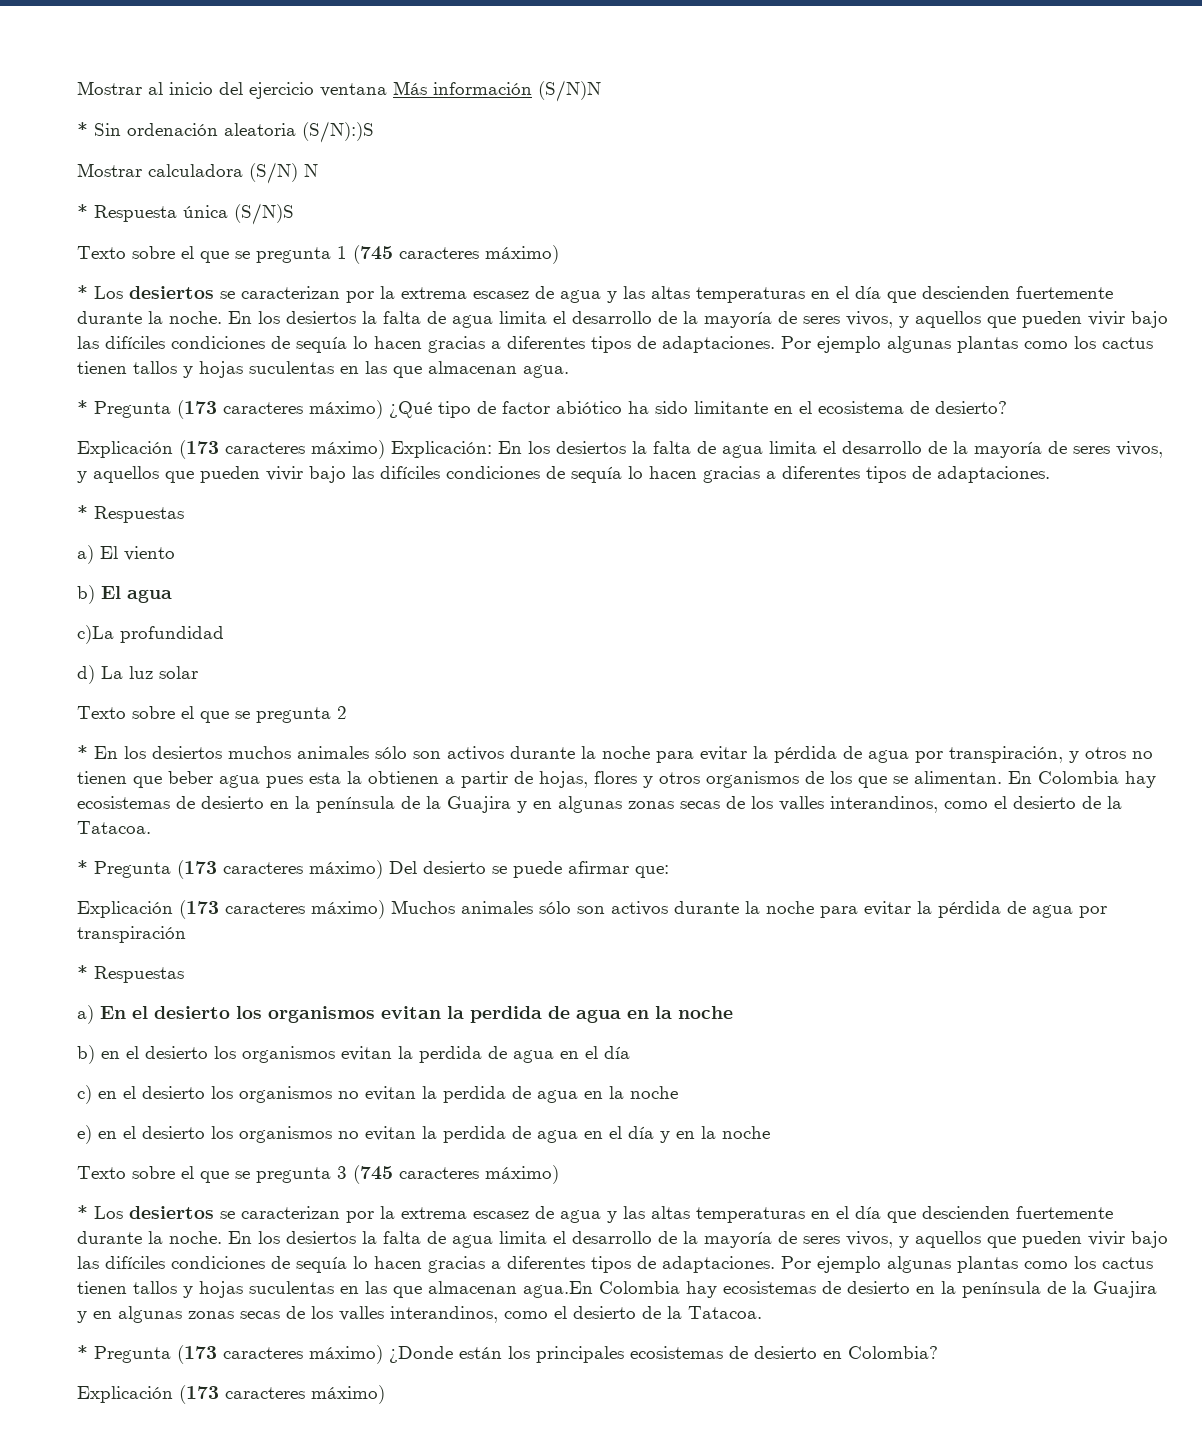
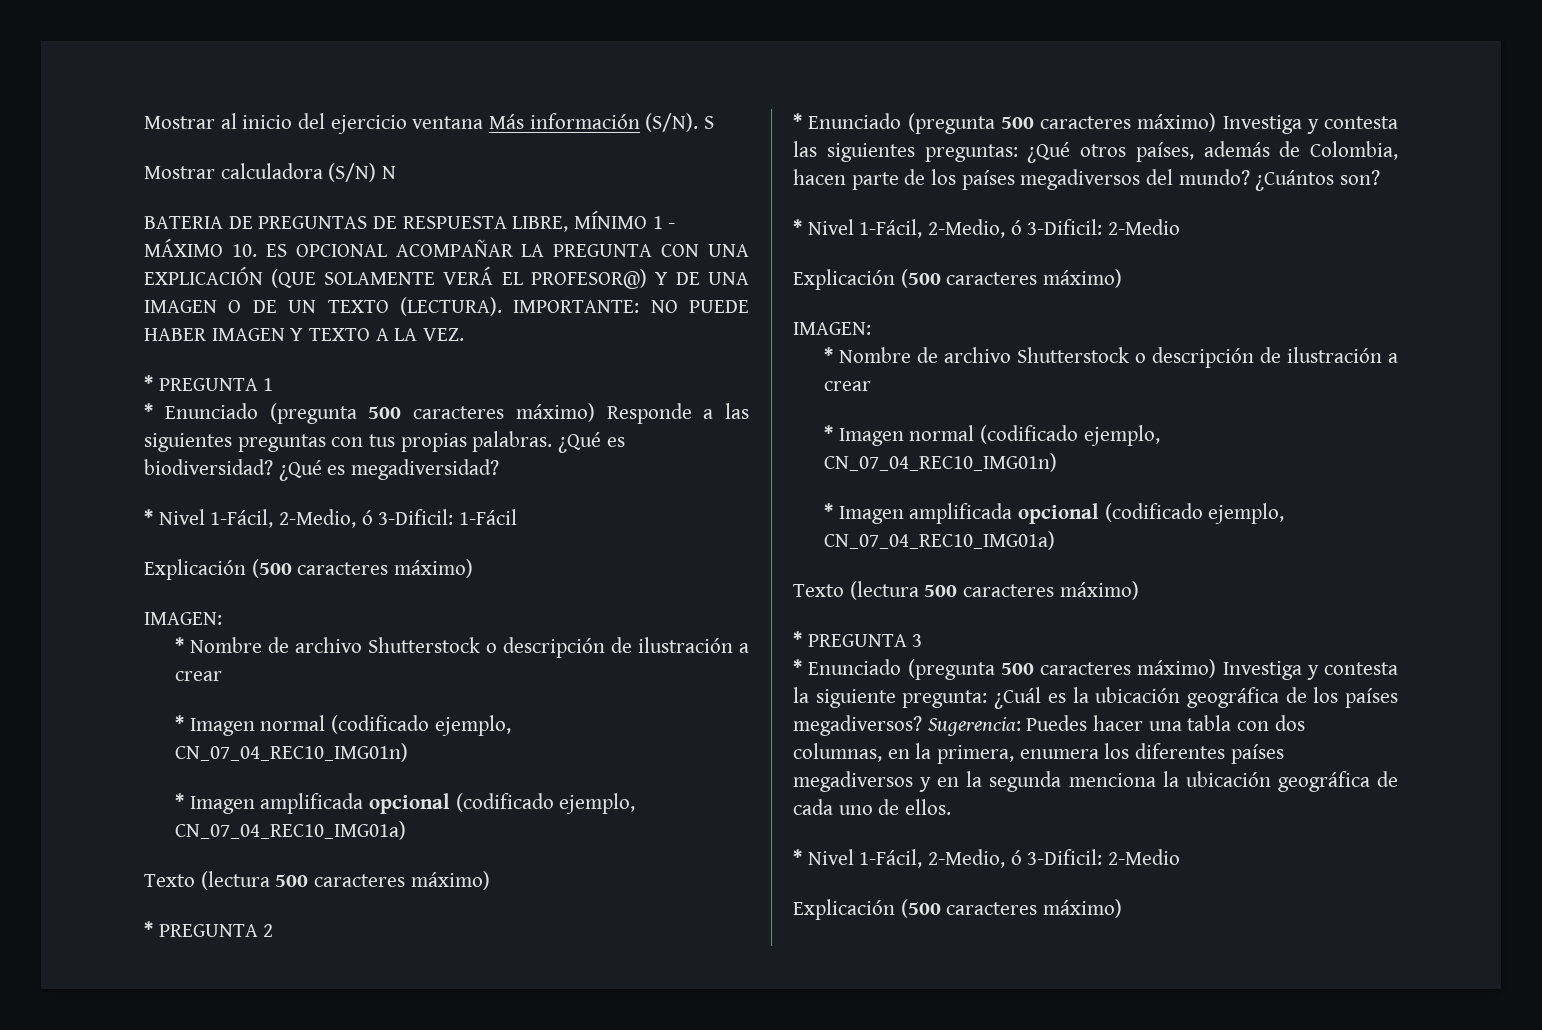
[538,80,601,102] [77,121,374,143] [77,162,318,184] [77,203,294,225] [77,245,559,264] [77,285,1113,303] [77,311,1168,328] [77,336,1153,353] [77,361,569,378] [77,400,1007,419] [77,440,1163,459] [77,466,1050,483] [77,505,184,523] [77,545,175,564] [77,585,172,604] [77,625,224,644] [77,665,198,684] [77,706,347,723] [77,745,1153,763] [77,771,1156,788] [77,796,1122,813] [77,821,151,834] [77,860,669,879] [77,900,1107,919] [77,926,186,943] [77,965,184,983] [77,1005,733,1024] [77,1045,630,1064] [77,1085,678,1104] [77,1125,770,1144] [77,1165,559,1184] [77,1205,1113,1223] [77,1231,1168,1248] [77,1256,1153,1273] [77,1281,1157,1298] [77,1306,762,1323] [77,1345,938,1364] [77,1385,219,1404] (S/N)N // * Sin ordenación aleatoria (S/N):)S // Mostrar calculadora (S/N) N // * Respuesta única (S/N)S // Texto sobre el que se pregunta 1 (745 caracteres máximo) // * Los desiertos se caracterizan por la extrema escasez de agua y las altas temperaturas en el día que descienden fuertemente durante la noche. En los desiertos la falta de agua limita el desarrollo de la mayoría de seres vivos, y aquellos que pueden vivir bajo las difíciles condiciones de sequía lo hacen gracias a diferentes tipos de adaptaciones. Por ejemplo algunas plantas como los cactus tienen tallos y hojas suculentas en las que almacenan agua. // * Pregunta (173 caracteres máximo) ¿Qué tipo de factor abiótico ha sido limitante en el ecosistema de desierto? // Explicación (173 caracteres máximo) Explicación: En los desiertos la falta de agua limita el desarrollo de la mayoría de seres vivos, y aquellos que pueden vivir bajo las difíciles condiciones de sequía lo hacen gracias a diferentes tipos de adaptaciones. // * Respuestas // a) El viento // b) El agua // c)La profundidad // d) La luz solar // Texto sobre el que se pregunta 2 // * En los desiertos muchos animales sólo son activos durante la noche para evitar la pérdida de agua por transpiración, y otros no tienen que beber agua pues esta la obtienen a partir de hojas, flores y otros organismos de los que se alimentan. En Colombia hay ecosistemas de desierto en la península de la Guajira y en algunas zonas secas de los valles interandinos, como el desierto de la Tatacoa. // * Pregunta (173 caracteres máximo) Del desierto se puede afirmar que: // Explicación (173 caracteres máximo) Muchos animales sólo son activos durante la noche para evitar la pérdida de agua por transpiración // * Respuestas // a) En el desierto los organismos evitan la perdida de agua en la noche // b) en el desierto los organismos evitan la perdida de agua en el día // c) en el desierto los organismos no evitan la perdida de agua en la noche // e) en el desierto los organismos no evitan la perdida de agua en el día y en la noche // Texto sobre el que se pregunta 3 (745 caracteres máximo) // * Los desiertos se caracterizan por la extrema escasez de agua y las altas temperaturas en el día que descienden fuertemente durante la noche. En los desiertos la falta de agua limita el desarrollo de la mayoría de seres vivos, y aquellos que pueden vivir bajo las difíciles condiciones de sequía lo hacen gracias a diferentes tipos de adaptaciones. Por ejemplo algunas plantas como los cactus tienen tallos y hojas suculentas en las que almacenan agua.En Colombia hay ecosistemas de desierto en la península de la Guajira y en algunas zonas secas de los valles interandinos, como el desierto de la Tatacoa. // * Pregunta (173 caracteres máximo) ¿Donde están los principales ecosistemas de desierto en Colombia? // Explicación (173 -> [645,113,715,132] [144,163,397,182] [144,210,676,232] [144,238,749,257] [144,266,749,289] [144,297,749,316] [144,328,465,341] [144,375,274,391] [144,403,749,424] [144,431,625,453] [144,459,500,481] [144,509,518,528] [144,559,474,580] [144,612,222,625] [174,637,750,658] [174,671,222,681] [174,715,511,736] [174,743,408,762] [174,793,636,814] [174,821,406,840] [144,871,490,890] [144,921,274,937] [793,113,1398,134] [793,141,1398,163] [793,169,1381,191] [793,219,1181,238] [793,269,1123,290] [793,322,871,335] [823,347,1398,368] [823,381,871,391] [823,425,1160,446] [823,453,1057,472] [823,503,1285,524] [823,531,1055,550] [793,581,1139,600] [793,631,923,647] [793,659,1398,680] [793,687,1398,709] [793,715,1305,736] [793,743,1284,764] [793,771,1398,792] [793,799,952,815] [793,849,1181,868] [793,899,941,920] (S/N). S // Mostrar calculadora (S/N) N // BATERIA DE PREGUNTAS DE RESPUESTA LIBRE, MÍNIMO 1 - MÁXIMO 10. ES OPCIONAL ACOMPAÑAR LA PREGUNTA CON UNA EXPLICACIÓN (QUE SOLAMENTE VERÁ EL PROFESOR@) Y DE UNA IMAGEN O DE UN TEXTO (LECTURA). IMPORTANTE: NO PUEDE HABER IMAGEN Y TEXTO A LA VEZ. // * PREGUNTA 1 // * Enunciado (pregunta 500 caracteres máximo) Responde a las siguientes preguntas con tus propias palabras. ¿Qué es biodiversidad? ¿Qué es megadiversidad? // * Nivel 1-Fácil, 2-Medio, ó 3-Dificil: 1-Fácil // Explicación (500 caracteres máximo) // IMAGEN: // * Nombre de archivo Shutterstock o descripción de ilustración a crear // * Imagen normal (codificado ejemplo, CN_07_04_REC10_IMG01n) // * Imagen amplificada opcional (codificado ejemplo, CN_07_04_REC10_IMG01a) // Texto (lectura 500 caracteres máximo) // * PREGUNTA 2 // * Enunciado (pregunta 500 caracteres máximo) Investiga y contesta las siguientes preguntas: ¿Qué otros países, además de Colombia, hacen parte de los países megadiversos del mundo? ¿Cuántos son? // * Nivel 1-Fácil, 2-Medio, ó 3-Dificil: 2-Medio // Explicación (500 caracteres máximo) // IMAGEN: // * Nombre de archivo Shutterstock o descripción de ilustración a crear // * Imagen normal (codificado ejemplo, CN_07_04_REC10_IMG01n) // * Imagen amplificada opcional (codificado ejemplo, CN_07_04_REC10_IMG01a) // Texto (lectura 500 caracteres máximo) // * PREGUNTA 3 // * Enunciado (pregunta 500 caracteres máximo) Investiga y contesta la siguiente pregunta: ¿Cuál es la ubicación geográfica de los países megadiversos? Sugerencia: Puedes hacer una tabla con dos columnas, en la primera, enumera los diferentes países megadiversos y en la segunda menciona la ubicación geográfica de cada uno de ellos. // * Nivel 1-Fácil, 2-Medio, ó 3-Dificil: 2-Medio // Explicación (500

